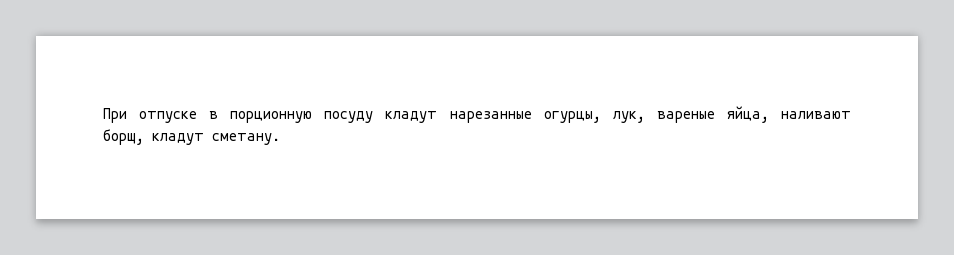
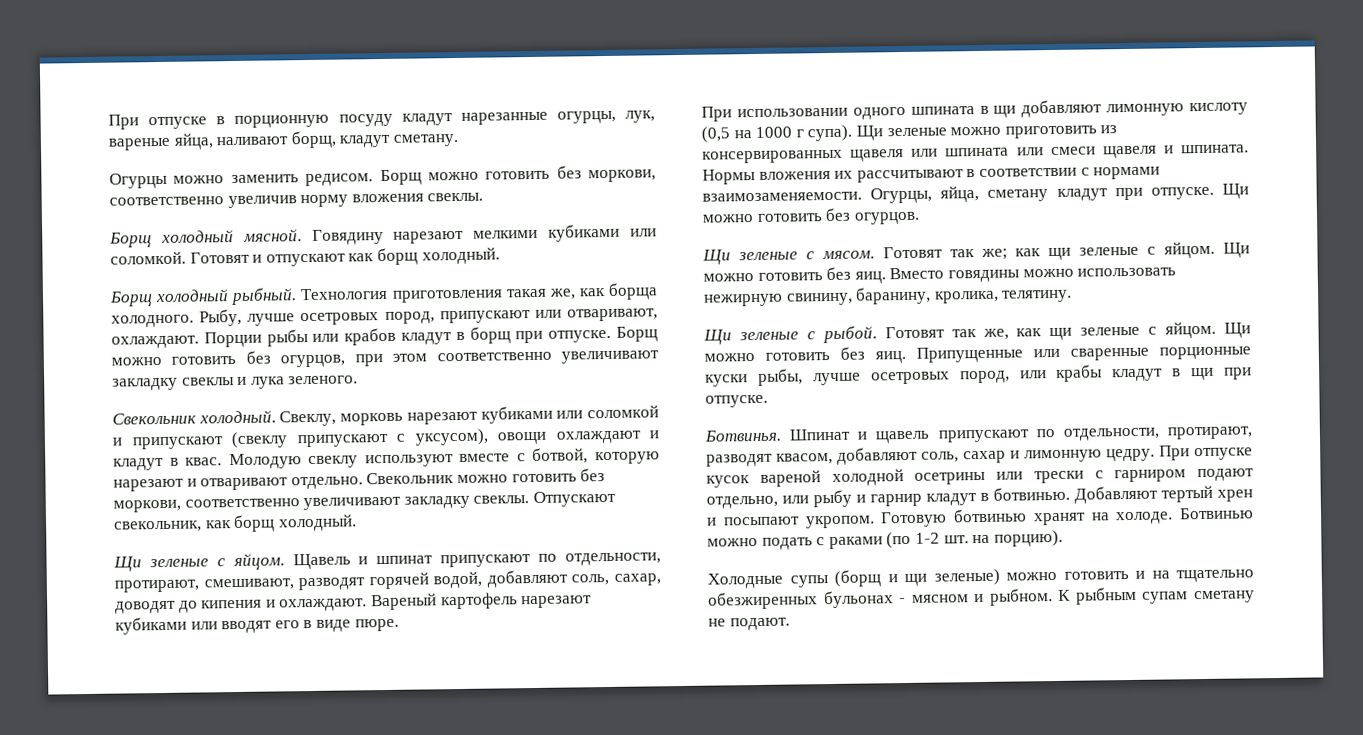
(280, 139) none -> [109,165,656,189] [109,192,484,209] [109,223,657,248] [110,247,500,267] [109,282,658,307] [111,308,659,328] [111,326,659,349] [111,350,659,368] [112,375,359,391] [112,405,659,427] [112,428,659,450] [113,447,660,471] [113,468,606,492] [113,490,616,513] [114,514,357,533] [113,552,661,572] [114,569,661,593] [115,592,593,614] [115,616,399,635] [701,99,1248,122] [701,124,1118,143] [702,144,1249,164] [702,166,1161,185] [702,183,1249,204] [702,207,920,225] [702,241,1250,265] [703,266,1177,284] [704,286,1073,307] [703,321,1251,345] [704,346,1251,364] [705,364,1252,387] [705,394,768,408] [704,426,1253,444] [706,445,1253,467] [706,468,1254,488] [706,485,1253,509] [707,507,1254,529] [707,529,1063,550] [707,568,1254,589] [708,586,1255,610] [708,617,790,631] // Огурцы можно заменить редисом. Борщ можно готовить без моркови, соответственно увеличив норму вложения свеклы. // Борщ холодный мясной. Говядину нарезают мелкими кубиками или соломкой. Готовят и отпускают как борщ холодный. // Борщ холодный рыбный. Технология приготовления такая же, как борща холодного. Рыбу, лучше осетровых пород, припускают или отваривают, охлаждают. Порции рыбы или крабов кладут в борщ при отпуске. Борщ можно готовить без огурцов, при этом соответственно увеличивают закладку свеклы и лука зеленого. // Свекольник холодный. Свеклу, морковь нарезают кубиками или соломкой и припускают (свеклу припускают с уксусом), овощи охлаждают и кладут в квас. Молодую свеклу используют вместе с ботвой, которую нарезают и отваривают отдельно. Свекольник можно готовить без моркови, соответственно увеличивают закладку свеклы. Отпускают свекольник, как борщ холодный. // Щи зеленые с яйцом. Щавель и шпинат припускают по отдельности, протирают, смешивают, разводят горячей водой, добавляют соль, сахар, доводят до кипения и охлаждают. Вареный картофель нарезают кубиками или вводят его в виде пюре. // При использовании одного шпината в щи добавляют лимонную кислоту (0,5 на 1000 г супа). Щи зеленые можно приготовить из консервированных щавеля или шпината или смеси щавеля и шпината. Нормы вложения их рассчитывают в соответствии с нормами взаимозаменяемости. Огурцы, яйца, сметану кладут при отпуске. Щи можно готовить без огурцов. // Щи зеленые с мясом. Готовят так же; как щи зеленые с яйцом. Щи можно готовить без яиц. Вместо говядины можно использовать нежирную свинину, баранину, кролика, телятину. // Щи зеленые с рыбой. Готовят так же, как щи зеленые с яйцом. Щи можно готовить без яиц. Припущенные или сваренные порционные куски рыбы, лучше осетровых пород, или крабы кладут в щи при отпуске. // Ботвинья. Шпинат и щавель припускают по отдельности, протирают, разводят квасом, добавляют соль, сахар и лимонную цедру. При отпуске кусок вареной холодной осетрины или трески с гарниром подают отдельно, или рыбу и гарнир кладут в ботвинью. Добавляют тертый хрен и посыпают укропом. Готовую ботвинью хранят на холоде. Ботвинью можно подать с раками (по 1-2 шт. на порцию). // Холодные супы (борщ и щи зеленые) можно готовить и на тщательно обезжиренных бульонах - мясном и рыбном. К рыбным супам сметану не подают.

